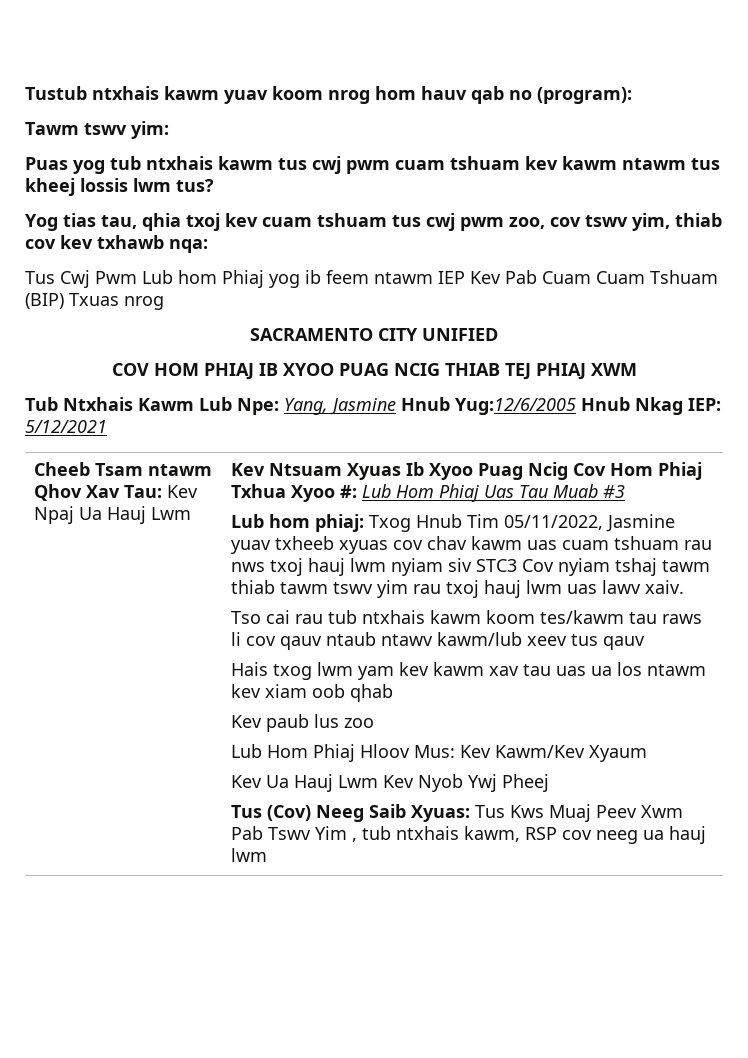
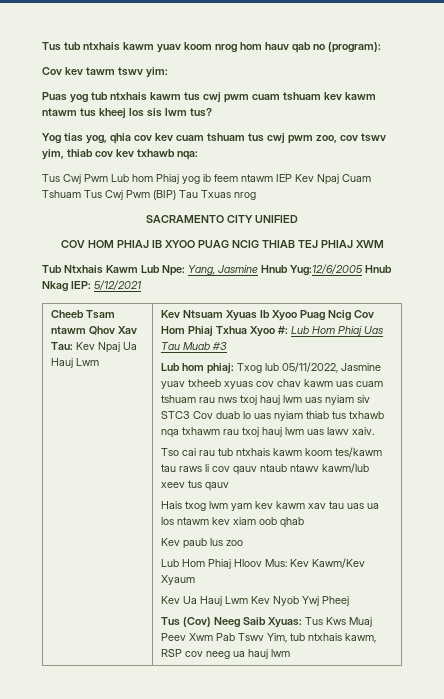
[25,86,87,100] Tustub -> [42,42,81,51] Tus tub
[25,122,79,135] Tawm -> [42,67,115,75] Cov kev tawm
[80,178,128,192] lossis -> [129,108,162,117] los sis
[101,213,220,231] tau, qhia txoj -> [86,133,152,144] yog, qhia cov
[505,270,718,284] [25,293,64,309] Pab Cuam Cuam Tshuam (BIP) -> [317,174,371,185] [42,190,198,200] Npaj Cuam Tshuam Tus Cwj Pwm (BIP) Tau
[415,514,499,528] Hnub Tim -> [264,363,279,371] lub
(386, 565) none -> [304,397,322,403] uas
[557,558,710,576] [230,580,408,598] nyiam tshaj tawm thiab tawm tswv yim -> [215,411,384,421] [160,427,220,438] duab lo uas nyiam thiab tus txhawb nqa txhawm
[314,826,357,842] Yim , -> [266,633,287,643] Yim,

